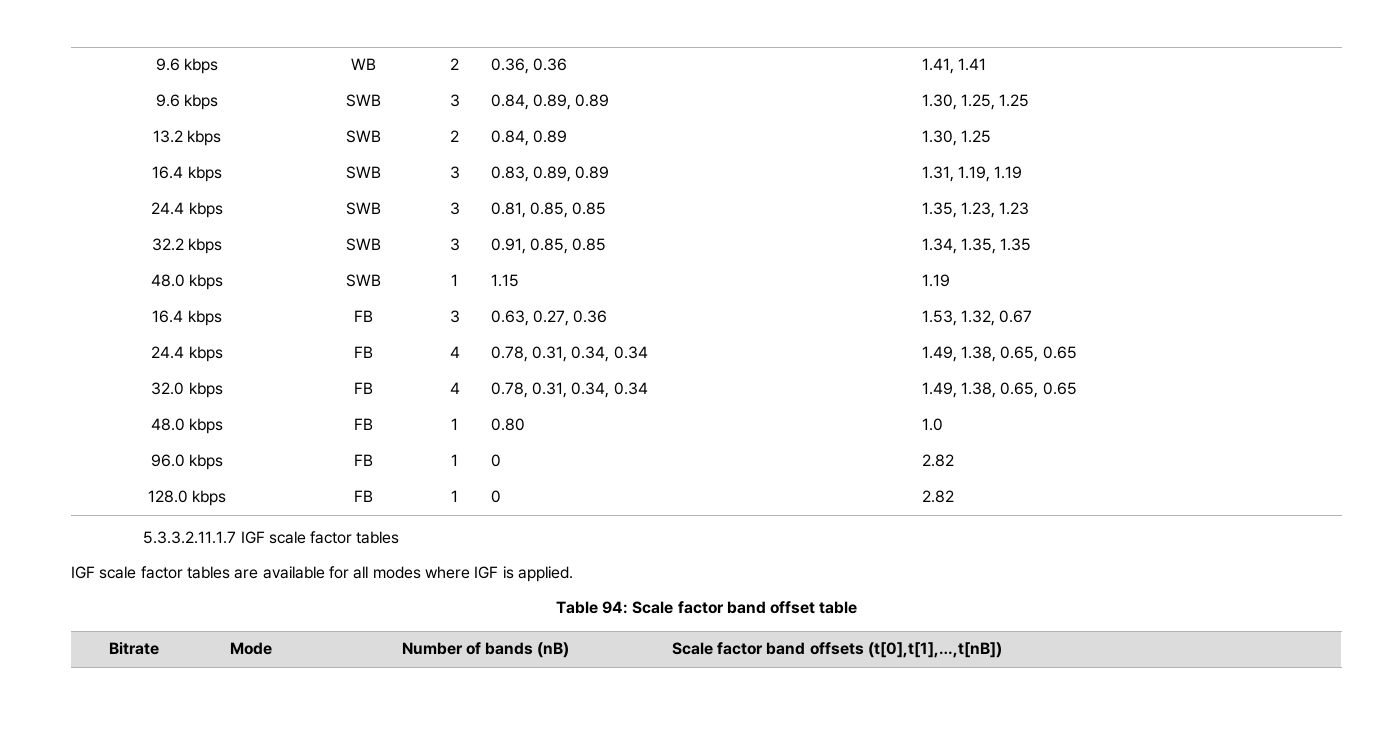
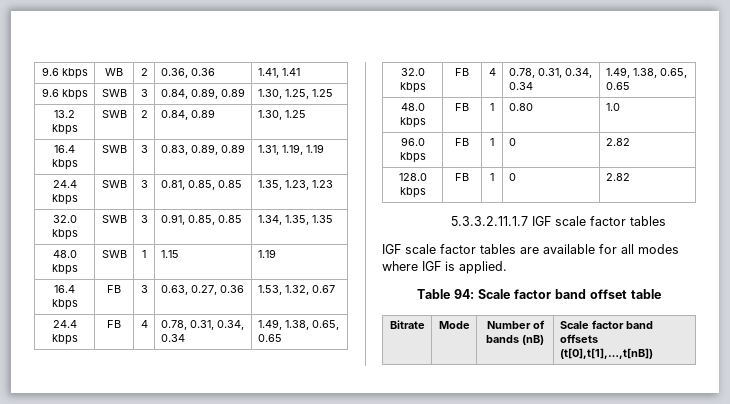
[151,238,184,251] 32.2 -> [52,215,77,223] 32.0

